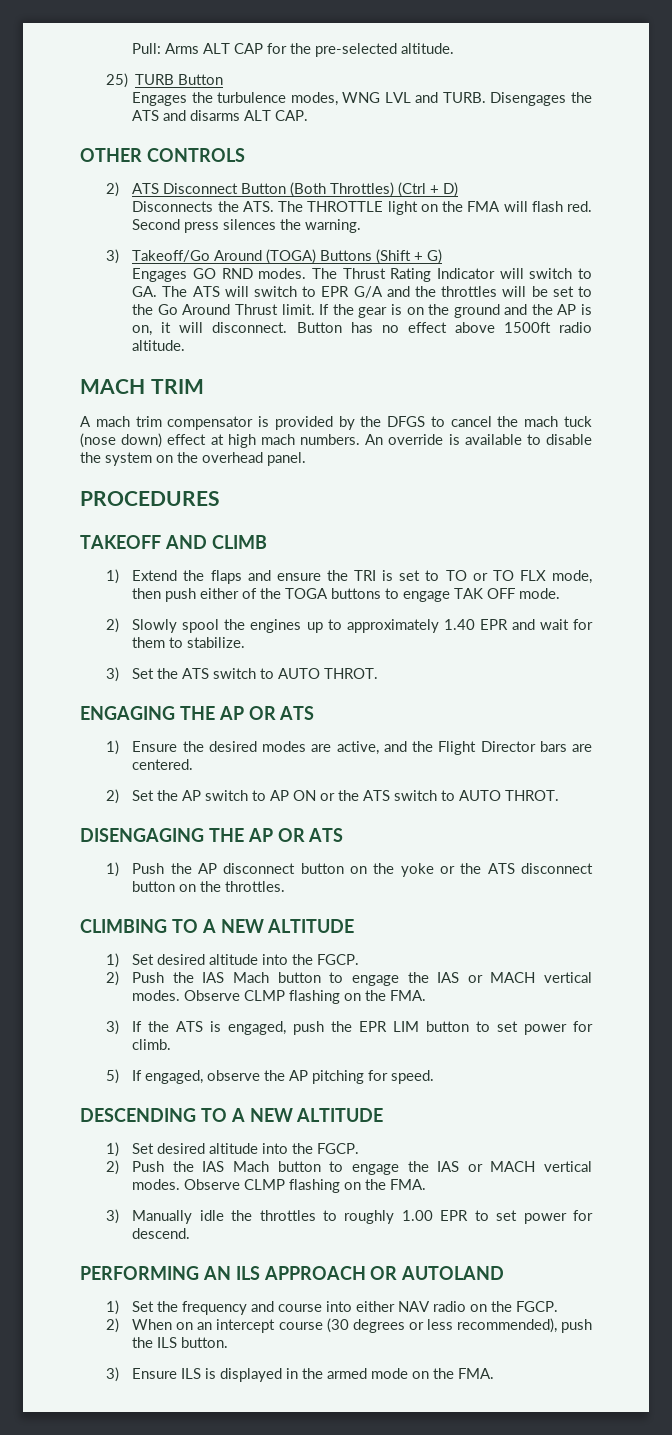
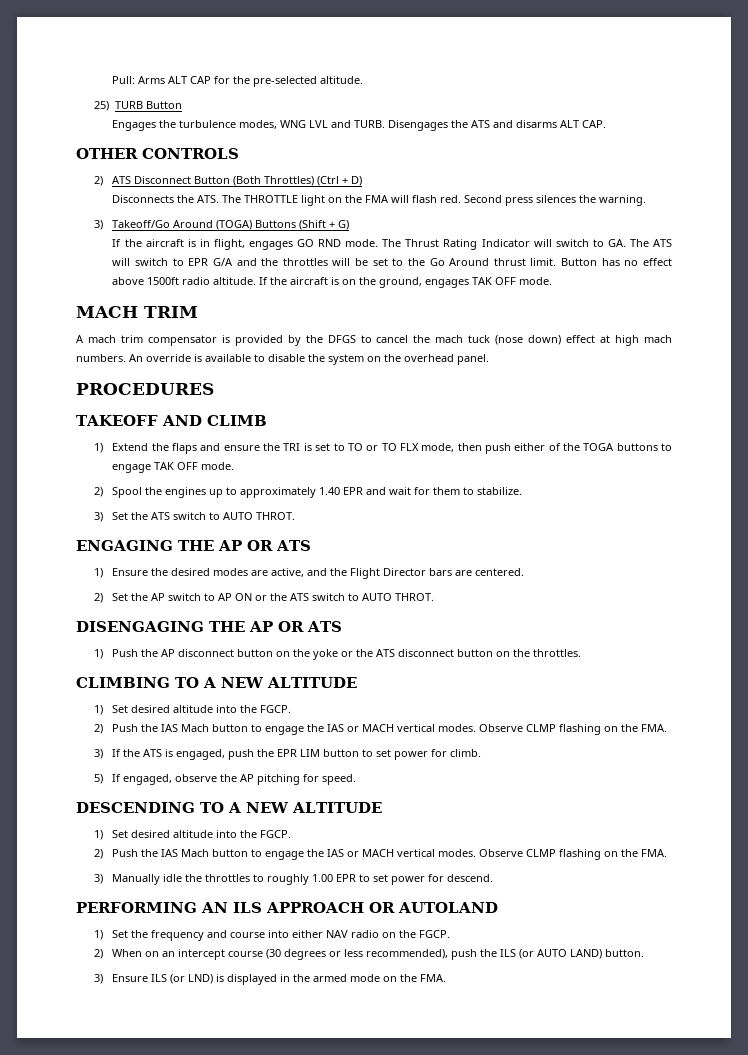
[132,268,188,282] Engages -> [112,239,293,250] If the aircraft is in flight, engages
[258,268,307,279] modes. -> [345,239,379,247] mode.
[235,304,592,318] [132,322,288,336] Thrust limit. If the gear is on the ground and the AP is on, it will disconnect. -> [493,258,557,266] thrust limit.
(186, 345) none -> [259,277,553,288] If the aircraft is on the ground, engages TAK OFF mode.
[132,619,220,633] Slowly spool -> [112,487,143,498] Spool
(178, 1342) none -> [519,949,603,959] (or AUTO LAND)
(202, 1373) none -> [170,974,214,984] (or LND)

